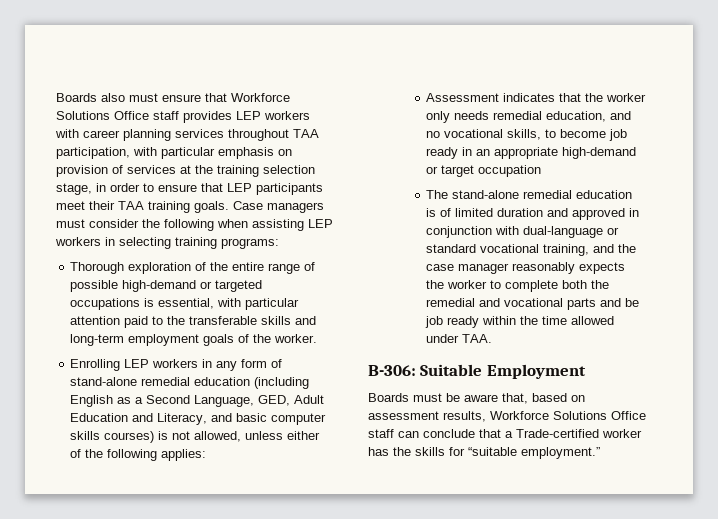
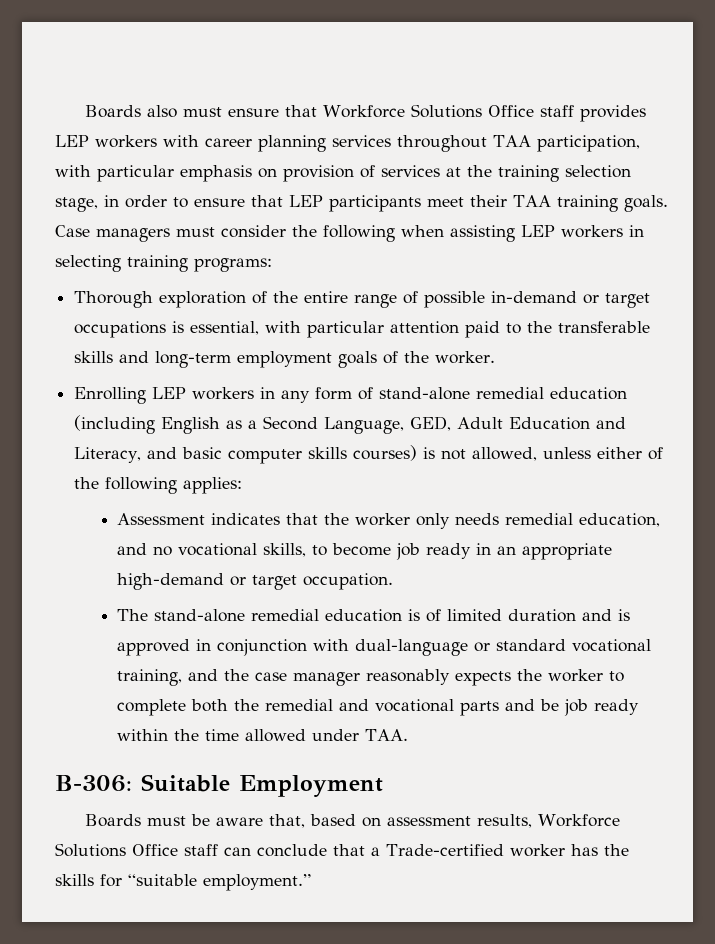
[122,280,263,292] high-demand or targeted -> [491,291,651,308] in-demand or target
[478,165,542,177] occupation -> [303,573,394,590] occupation.
(569, 212) none -> [618,609,631,621] is

